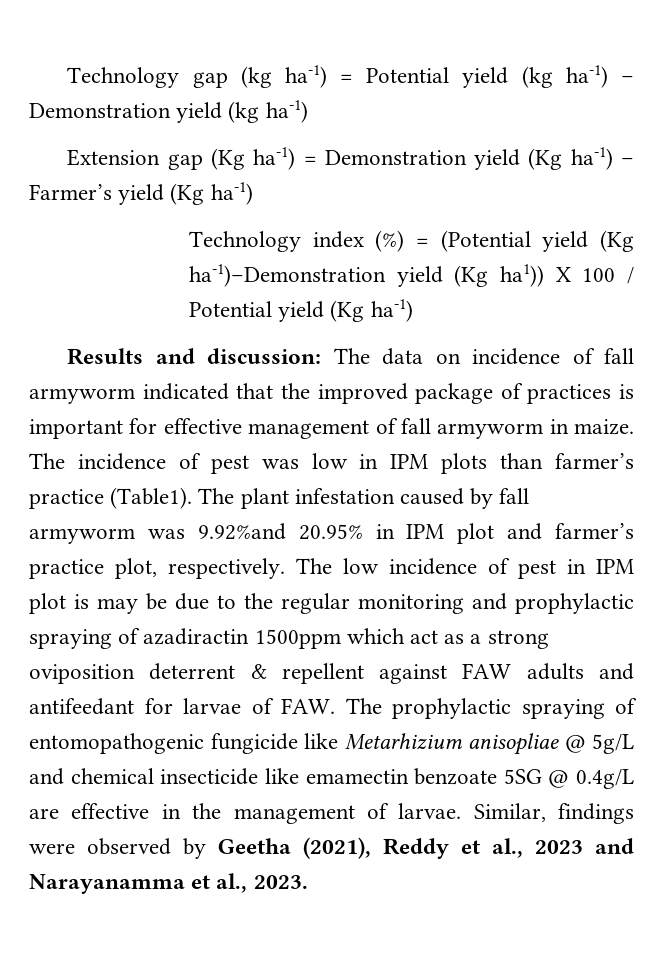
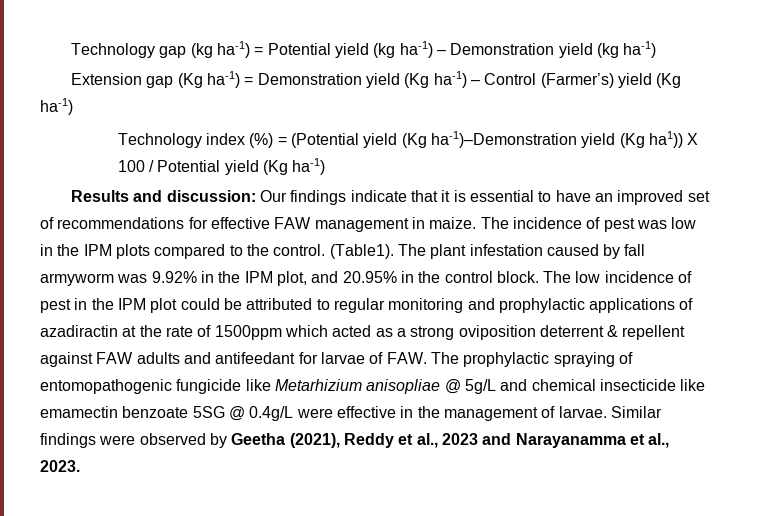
[29,184,112,200] Farmer’s -> [484,73,614,88] Control (Farmer’s)
[333,348,634,365] [29,383,634,404] [29,418,544,439] The data on incidence of fall armyworm indicated that the improved package of practices is important for effective management of fall armyworm -> [260,190,710,205] [40,217,409,232] Our findings indicate that it is essential to have an improved set of recommendations for effective FAW management
(379, 461) none -> [57,244,80,256] the
[500,453,634,469] [29,489,104,509] than farmer’s practice -> [154,244,326,259] compared to the control.
[197,523,634,544] [29,558,285,579] 9.92%and 20.95% in IPM plot and farmer’s practice plot, respectively. -> [151,271,539,286] 9.92% in the IPM plot, and 20.95% in the control block.
[596,559,634,574] [29,593,273,614] IPM plot is may be due to the -> [91,298,330,313] the IPM plot could be attributed to
[29,629,112,649] spraying -> [589,298,676,313] applications
(250, 636) none -> [122,325,212,337] at the rate of
[410,630,439,644] act -> [332,325,372,337] acted
[29,808,59,819] are -> [296,408,333,418] were
[473,803,546,822] Similar, -> [610,406,662,418] Similar

